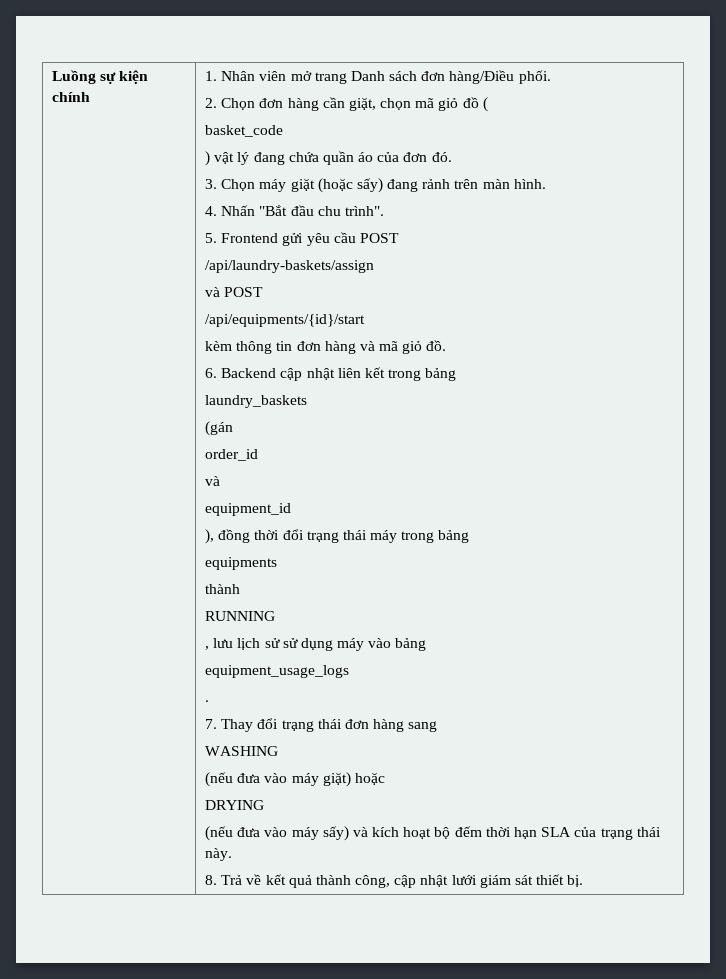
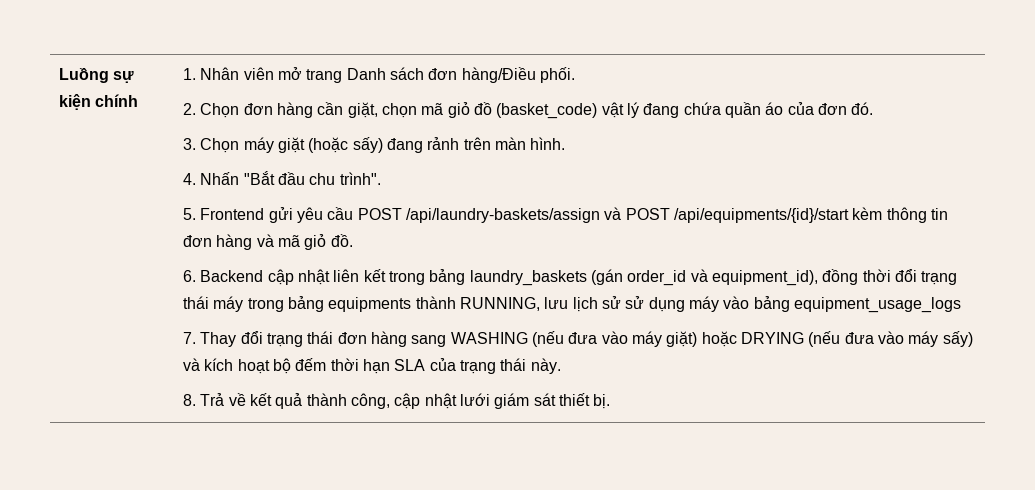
[482,97,488,112] [204,125,283,137] [204,151,210,166] ( // basket_code // ) -> [496,103,598,119] (basket_code)
(399, 238) // -> (402, 214) none
(374, 266) // -> (601, 215) none
(264, 292) // -> (670, 214) none
(365, 320) // -> (849, 215) none
(457, 374) // -> (466, 277) none
(307, 401) // -> (587, 278) none
(233, 428) // -> (623, 277) none
[204,476,220,486] [204,503,291,516] [204,529,214,544] // và // equipment_id // ), -> [690,269,818,286] và equipment_id),
(470, 536) // -> (325, 304) none
[204,584,240,594] [204,611,275,621] [204,646,209,650] // thành // RUNNING // , -> [415,296,541,311] thành RUNNING,
(427, 644) // -> (790, 304) none
[204,700,209,702] // . -> (961, 305) none
(438, 726) // -> (447, 341) none
(278, 751) // -> (528, 338) none
(385, 778) // -> (737, 339) none
(264, 805) // -> (804, 338) none

